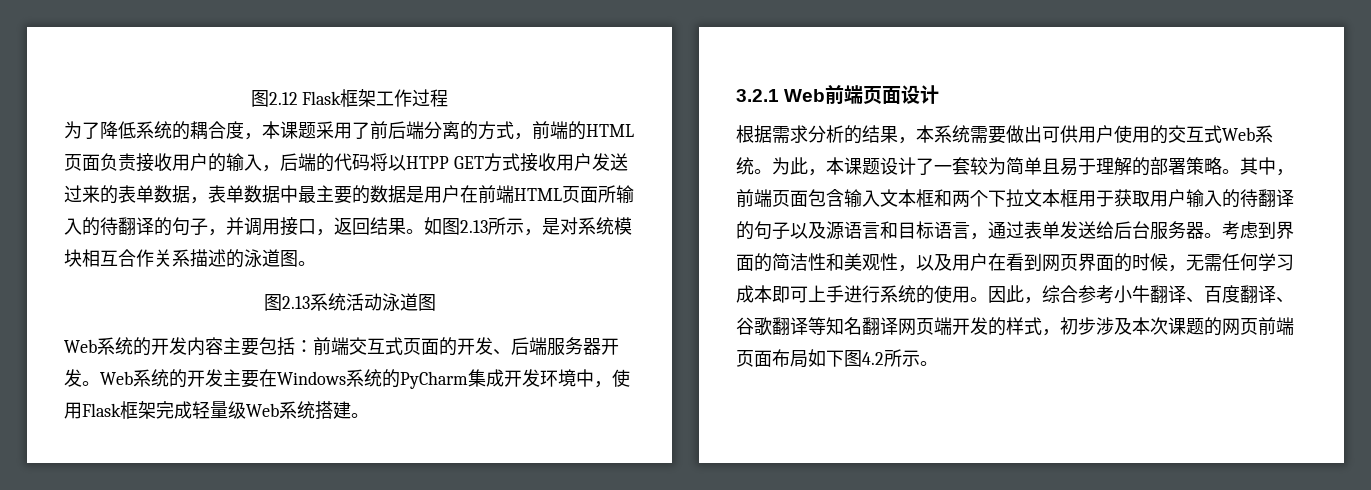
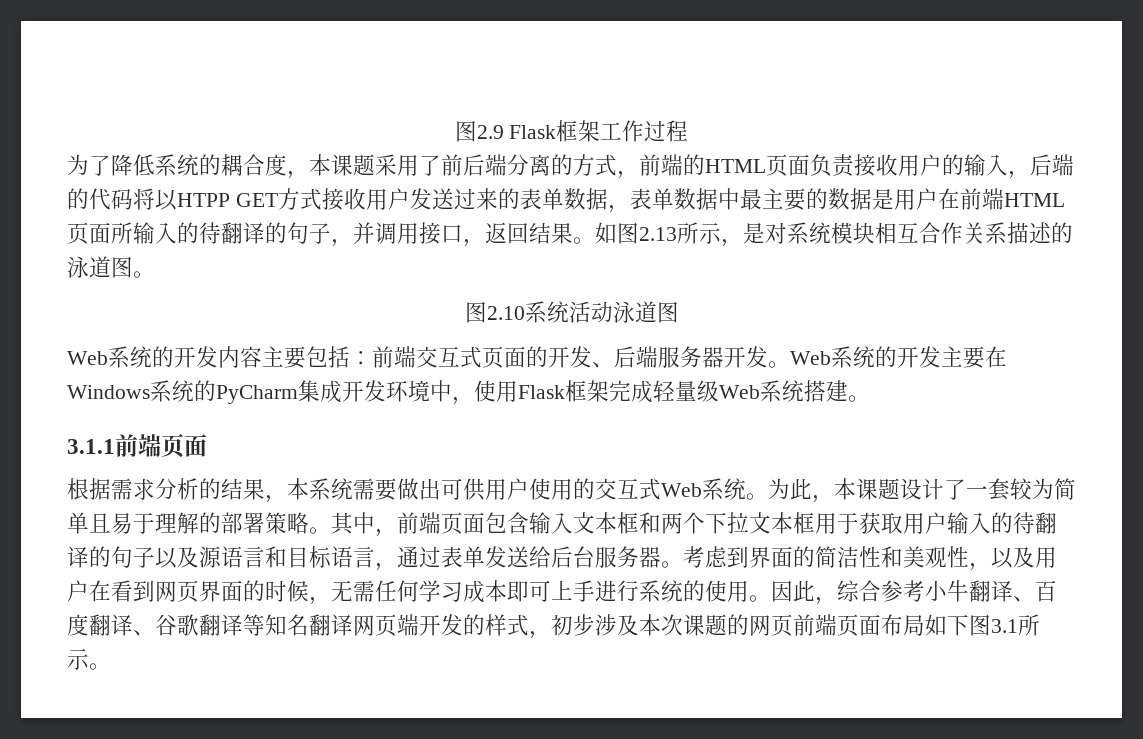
[250,90,298,107] 图2.12 -> [454,120,504,142] 图2.9
[281,296,310,309] 2.13 -> [486,306,525,320] 2.10
[736,85,940,105] 3.2.1 Web前端页面设计 -> [67,434,207,458] 3.1.1前端页面
[862,352,884,365] 4.2 -> [991,619,1018,633] 3.1

